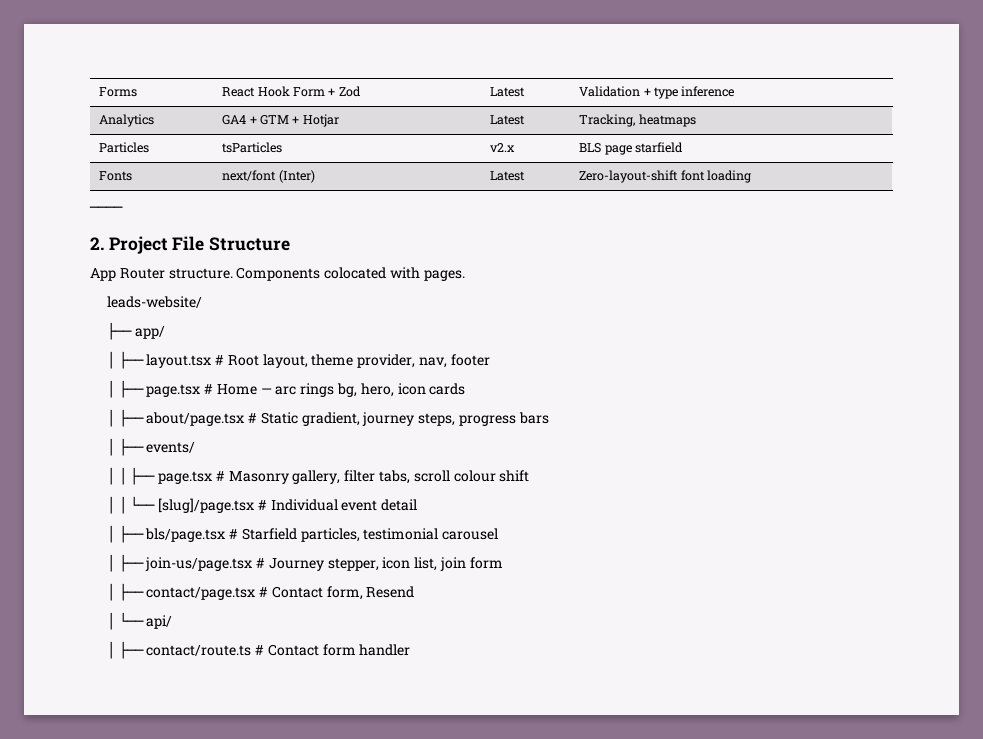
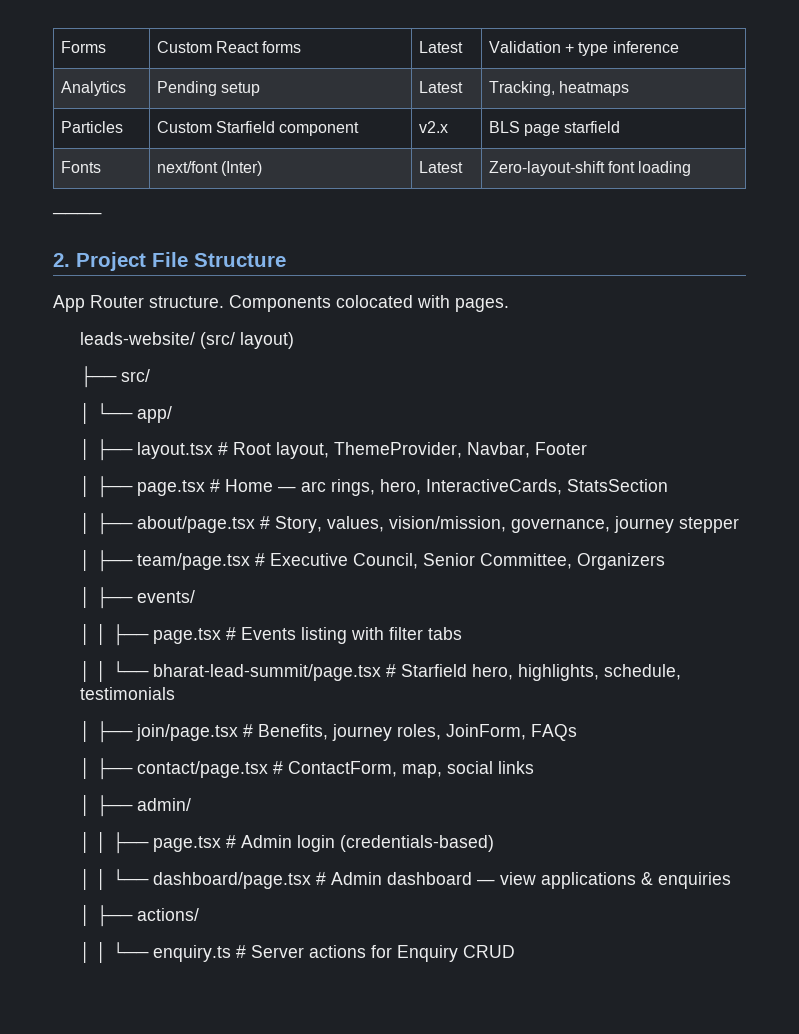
[222,86,361,97] React Hook Form + Zod -> [156,41,302,53] Custom React forms
[222,114,339,127] GA4 + GTM + Hotjar -> [156,81,260,96] Pending setup
[222,142,283,153] tsParticles -> [156,121,360,136] Custom Starfield component
[106,322,132,340] // ├── -> [199,332,294,349] [79,366,150,388] [79,403,133,424] (src/ layout) // ├── src/ // │ └──
[311,354,490,368] theme provider, nav, footer -> [333,442,587,458] ThemeProvider, Navbar, Footer
[300,383,466,397] rings bg, hero, icon cards -> [330,479,668,496] rings, hero, InteractiveCards, StatsSection
[260,412,549,426] Static gradient, journey steps, progress bars -> [274,516,739,533] [79,550,665,572] Story, values, vision/mission, governance, journey stepper // │ ├── team/page.tsx # Executive Council, Senior Committee, Organizers
[228,470,530,484] [106,496,418,514] [106,525,499,543] [106,554,503,572] [106,583,415,601] [106,612,173,630] [106,641,411,659] Masonry gallery, filter tabs, scroll colour shift // │ │ └── [slug]/page.tsx # Individual event detail // │ ├── bls/page.tsx # Starfield particles, testimonial carousel // │ ├── join-us/page.tsx # Journey stepper, icon list, join form // │ ├── contact/page.tsx # Contact form, Resend // │ └── api/ // │ ├── contact/route.ts # Contact form handler -> [240,627,462,644] [79,661,681,682] [79,687,175,700] [79,721,577,743] [79,758,534,780] [79,795,191,817] [79,832,494,854] [79,869,731,890] [79,905,199,927] [79,942,515,963] Events listing with filter tabs // │ │ └── bharat-lead-summit/page.tsx # Starfield hero, highlights, schedule, testimonials // │ ├── join/page.tsx # Benefits, journey roles, JoinForm, FAQs // │ ├── contact/page.tsx # ContactForm, map, social links // │ ├── admin/ // │ │ ├── page.tsx # Admin login (credentials-based) // │ │ └── dashboard/page.tsx # Admin dashboard — view applications & enquiries // │ ├── actions/ // │ │ └── enquiry.ts # Server actions for Enquiry CRUD

